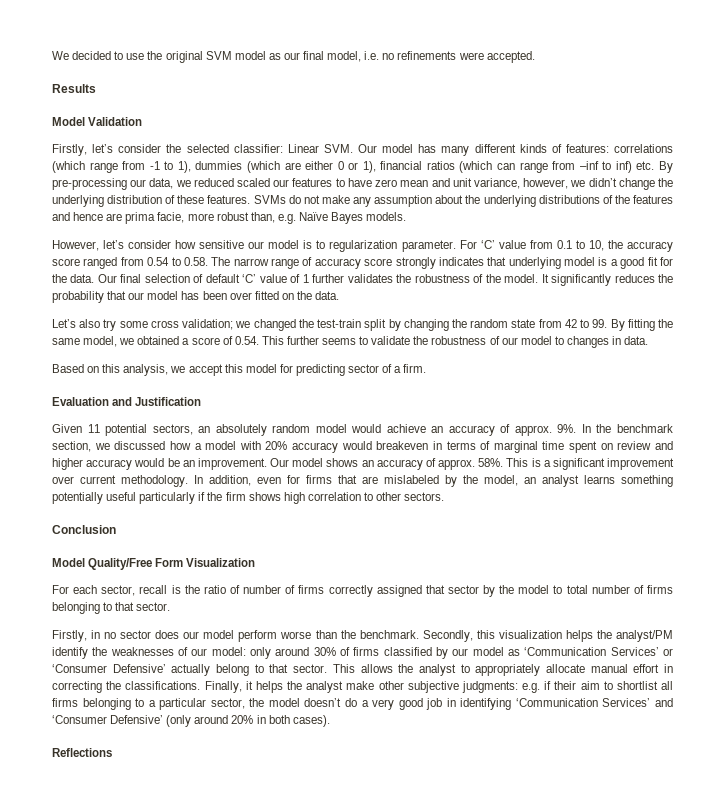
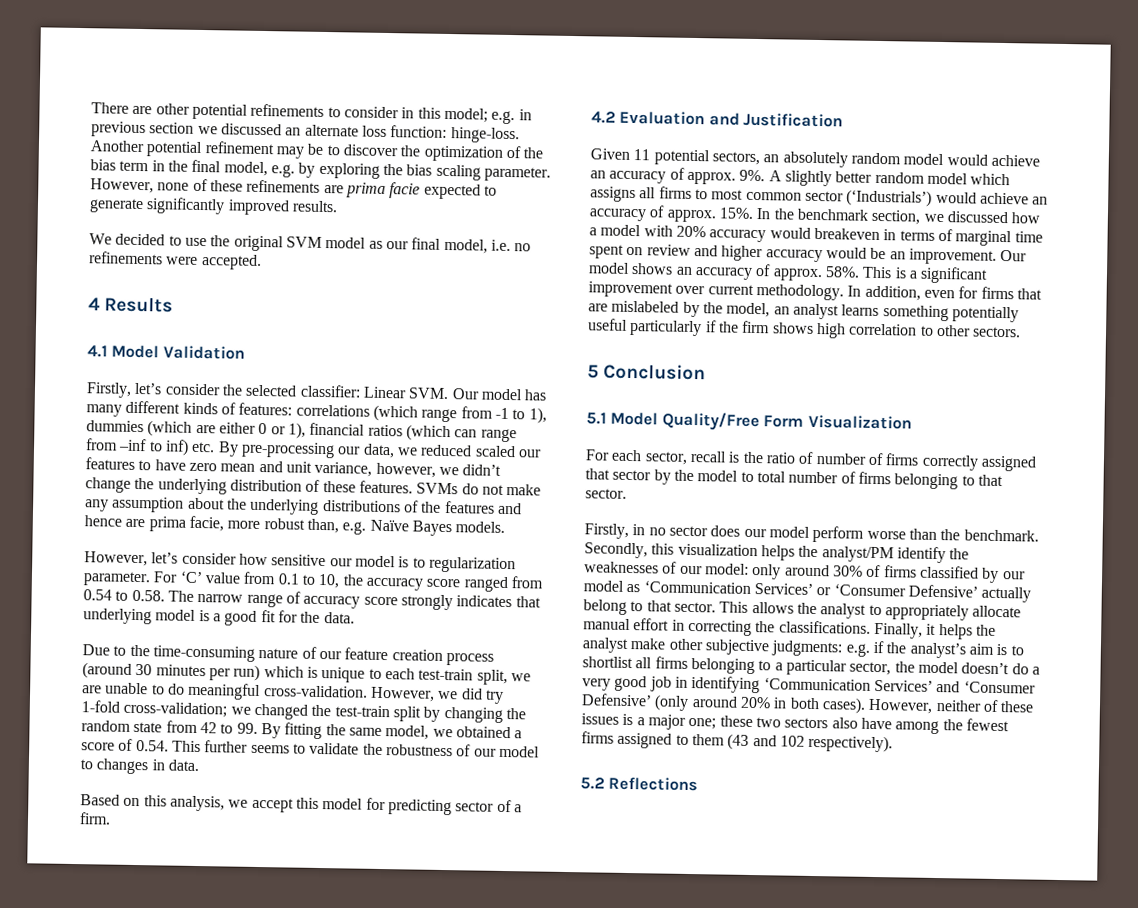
(52, 55) none -> [91,102,532,125] [91,121,520,144] [90,140,544,162] [90,159,551,182] [90,178,497,200] [89,197,338,216] There are other potential refinements to consider in this model; e.g. in previous section we discussed an alternate loss function: hinge-loss. Another potential refinement may be to discover the optimization of the bias term in the final model, e.g. by exploring the bias scaling parameter. However, none of these refinements are prima facie expected to generate significantly improved results. //
(535, 57) none -> [88,297,101,311] 4
(96, 88) none -> [87,345,108,358] 4.1
[97,274,674,286] [52,291,340,303] [52,319,234,331] Our final selection of default ‘C’ value of 1 further validates the robustness of the model. It significantly reduces the probability that our model has been over fitted on the data. // Let’s also try some cross validation; -> [82,644,494,666] [82,662,531,686] [82,682,504,704] [81,700,228,718] // Due to the time-consuming nature of our feature creation process (around 30 minutes per run) which is unique to each test-train split, we are unable to do meaningful cross-validation. However, we did try 1-fold cross-validation;
(427, 368) none -> [591,111,616,124] 4.2
(577, 428) none -> [768,170,1011,187] [590,186,1049,207] [589,205,754,223] A slightly better random model which assigns all firms to most common sector (‘Industrials’) would achieve an accuracy of approx. 15%.
(445, 496) none -> [587,364,599,379] 5
(116, 529) none -> [586,412,607,425] 5.1
[554,681,600,690] their aim -> [886,642,1008,659] the analyst’s aim is
(330, 721) // -> [868,698,1035,714] [581,713,1009,735] [581,731,894,753] [580,777,605,790] However, neither of these issues is a major one; these two sectors also have among the fewest firms assigned to them (43 and 102 respectively). // 5.2

